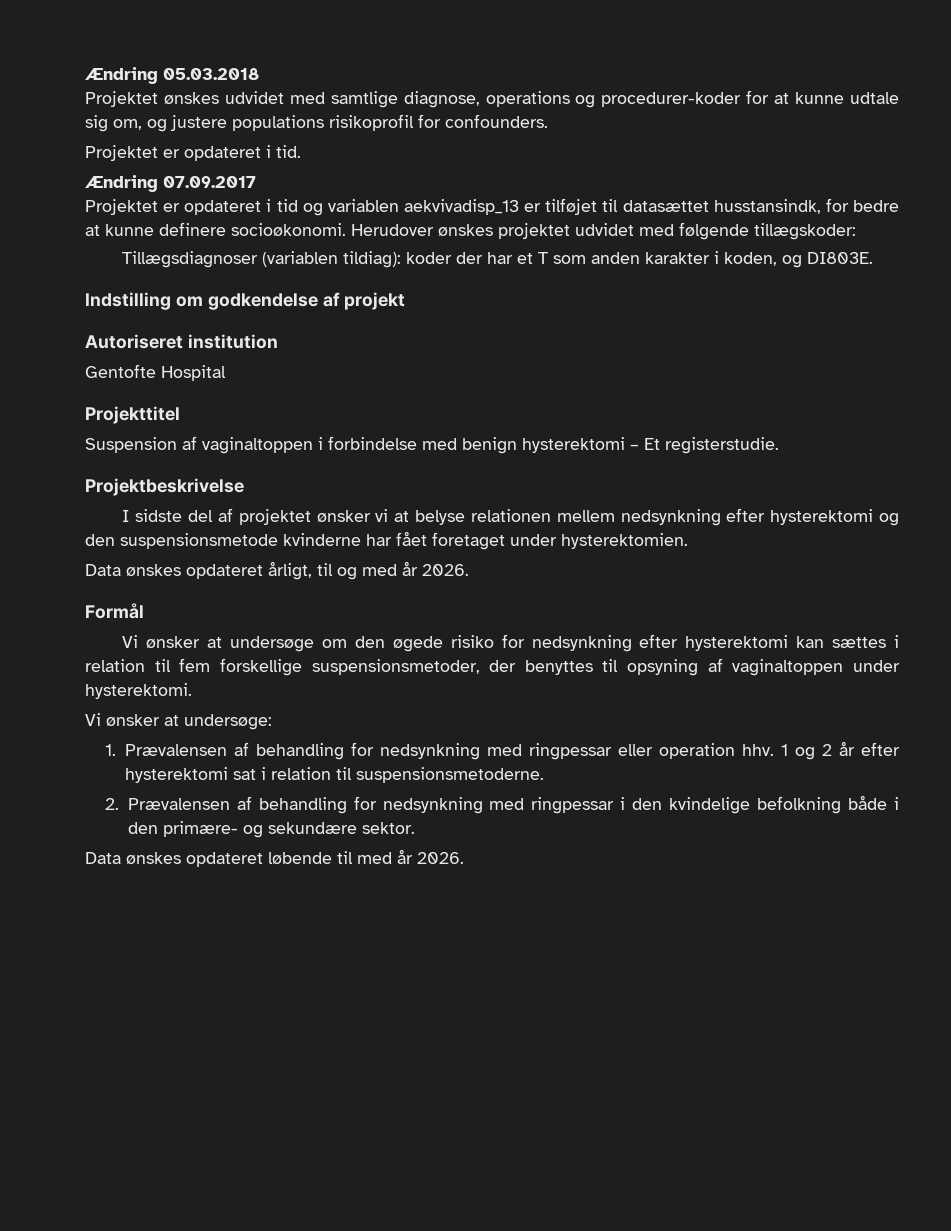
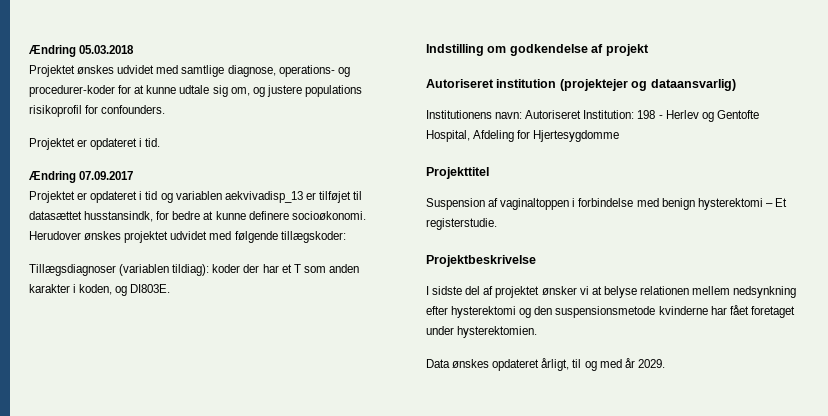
[485,91,570,107] operations -> [278,65,335,77] operations-
[85,364,226,381] // Gentofte Hospital -> [559,79,736,91] [426,110,759,122] [426,130,620,142] (projektejer og dataansvarlig) // Institutionens navn: Autoriseret Institution: 198 - Herlev og Gentofte Hospital, Afdeling for Hjertesygdomme
[422,564,469,576] [85,603,144,619] [122,634,899,652] [85,658,900,676] [85,683,192,699] [85,713,272,730] [105,741,900,760] [125,767,545,783] [105,795,899,814] [127,821,415,838] [85,849,464,867] 2026. // Formål // Vi ønsker at undersøge om den øgede risiko for nedsynkning efter hysterektomi kan sættes i relation til fem forskellige suspensionsmetoder, der benyttes til opsyning af vaginaltoppen under hysterektomi. // Vi ønsker at undersøge: // 1. Prævalensen af behandling for nedsynkning med ringpessar eller operation hhv. 1 og 2 år efter hysterektomi sat i relation til suspensionsmetoderne. // 2. Prævalensen af behandling for nedsynkning med ringpessar i den kvindelige befolkning både i den primære- og sekundære sektor. // Data ønskes opdateret løbende til med år 2026. -> [637,359,665,368] 2029.

